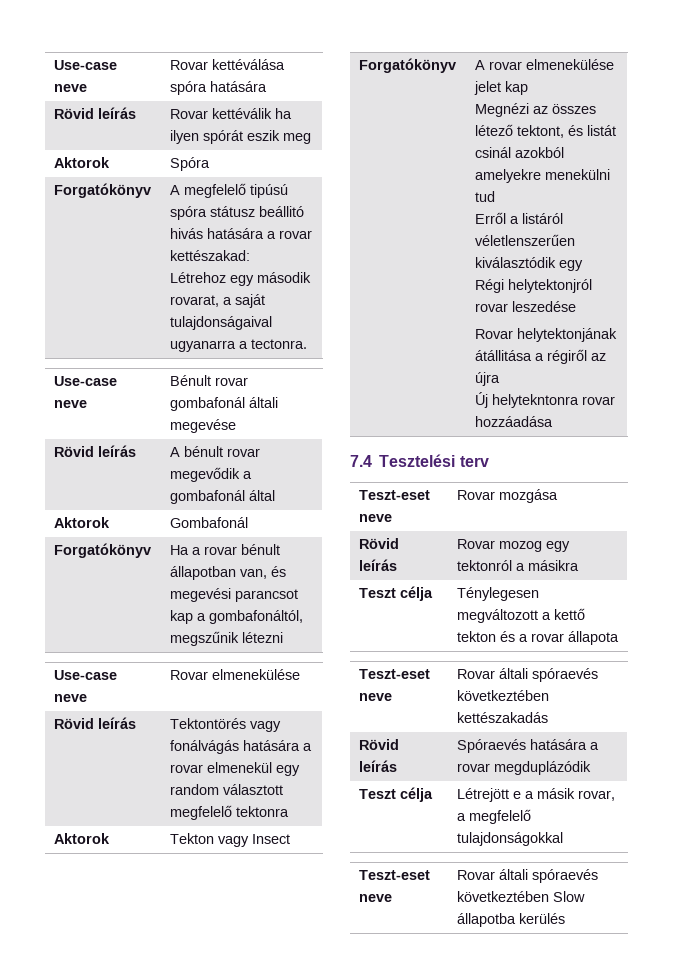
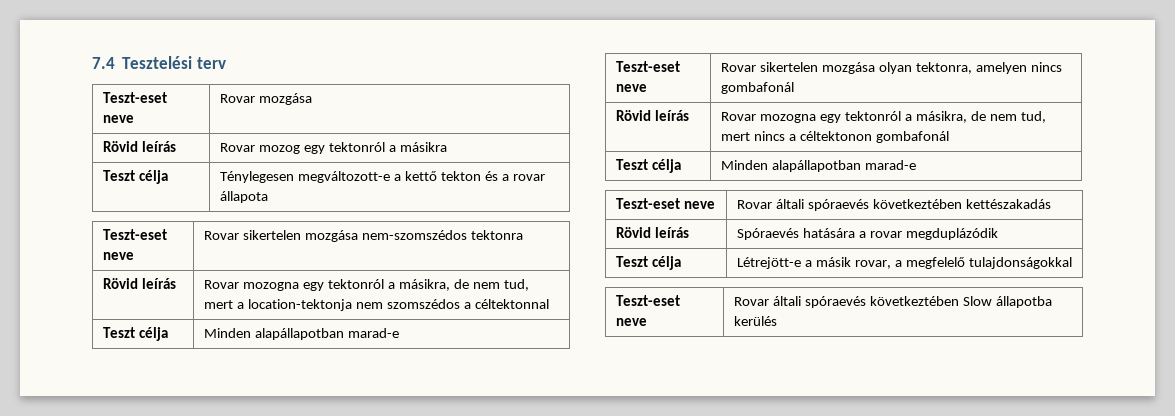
[53,60,117,70] [53,84,87,92] [169,59,285,70] [169,81,267,95] [53,107,136,119] [169,108,292,119] [169,130,311,144] [53,157,110,168] [169,157,210,171] [53,183,151,198] [169,183,288,198] [169,206,304,220] [169,228,312,239] [169,250,250,261] [169,272,311,286] [169,294,265,308] [169,316,272,330] [169,339,307,352] [53,376,117,386] [53,400,87,408] [169,375,248,386] [169,397,278,411] [169,419,236,433] [53,445,136,457] [169,446,260,457] [169,467,252,482] [169,490,275,504] [53,517,110,528] [169,517,248,528] [53,543,151,558] [169,544,280,555] [169,566,286,580] [169,588,298,602] [169,610,303,624] [169,631,283,646] [53,670,117,680] [53,694,87,702] [169,669,300,680] [53,717,136,729] [169,718,281,732] [169,740,312,754] [169,762,300,776] [169,784,283,795] [169,805,289,820] [53,833,110,844] [169,833,290,847] [358,58,456,73] [474,59,614,70] [473,81,528,95] [474,103,596,117] [474,124,616,138] [474,147,564,158] [474,169,610,183] [474,191,495,202] [474,212,563,224] [474,234,575,246] [474,257,583,271] [474,279,592,293] [474,301,576,312] [474,328,617,342] [474,349,606,364] [474,372,500,386] [474,392,615,408] [474,416,553,427] Use-case neve | Rovar kettéválása spóra hatására // Rövid leírás | Rovar kettéválik ha ilyen spórát eszik meg // Aktorok | Spóra // Forgatókönyv | A megfelelő tipúsú spóra státusz beállitó hivás hatására a rovar kettészakad: // Létrehoz egy második rovarat, a saját tulajdonságaival ugyanarra a tectonra. // Use-case neve | Bénult rovar gombafonál általi megevése // Rövid leírás | A bénult rovar megevődik a gombafonál által // Aktorok | Gombafonál // Forgatókönyv | Ha a rovar bénult állapotban van, és megevési parancsot kap a gombafonáltól, megszűnik létezni // Use-case neve | Rovar elmenekülése // Rövid leírás | Tektontörés vagy fonálvágás hatására a rovar elmenekül egy random választott megfelelő tektonra // Aktorok | Tekton vagy Insect // Forgatókönyv | A rovar elmenekülése jelet kap // Megnézi az összes létező tektont, és listát csinál azokból amelyekre menekülni tud // Erről a listáról véletlenszerűen kiválasztódik egy // Régi helytektonjról rovar leszedése // Rovar helytektonjának átállitása a régiről az újra // Új helytekntonra rovar hozzáadása // -> (92, 63) none
[456,609,538,623] megváltozott -> [298,171,391,183] megváltozott-e
(619, 638) none -> [103,229,168,240] [103,252,135,260] [204,230,523,242] [103,278,177,289] [204,279,529,291] [204,299,549,311] [103,327,169,341] [204,328,400,340] [616,61,681,72] [616,84,648,92] [721,62,1062,74] [721,82,795,94] [616,110,690,121] [721,111,1046,123] [721,131,949,143] [616,159,682,173] [721,160,917,172] // Teszt-eset neve | Rovar sikertelen mozgása nem-szomszédos tektonra // Rövid leírás | Rovar mozogna egy tektonról a másikra, de nem tud, mert a location-tektonja nem szomszédos a céltektonnal // Teszt célja | Minden alapállapotban marad-e // Teszt-eset neve | Rovar sikertelen mozgása olyan tektonra, amelyen nincs gombafonál // Rövid leírás | Rovar mozogna egy tektonról a másikra, de nem tud, mert nincs a céltektonon gombafonál // Teszt célja | Minden alapállapotban marad-e
[456,788,521,802] Létrejött e -> [737,257,802,269] Létrejött-e

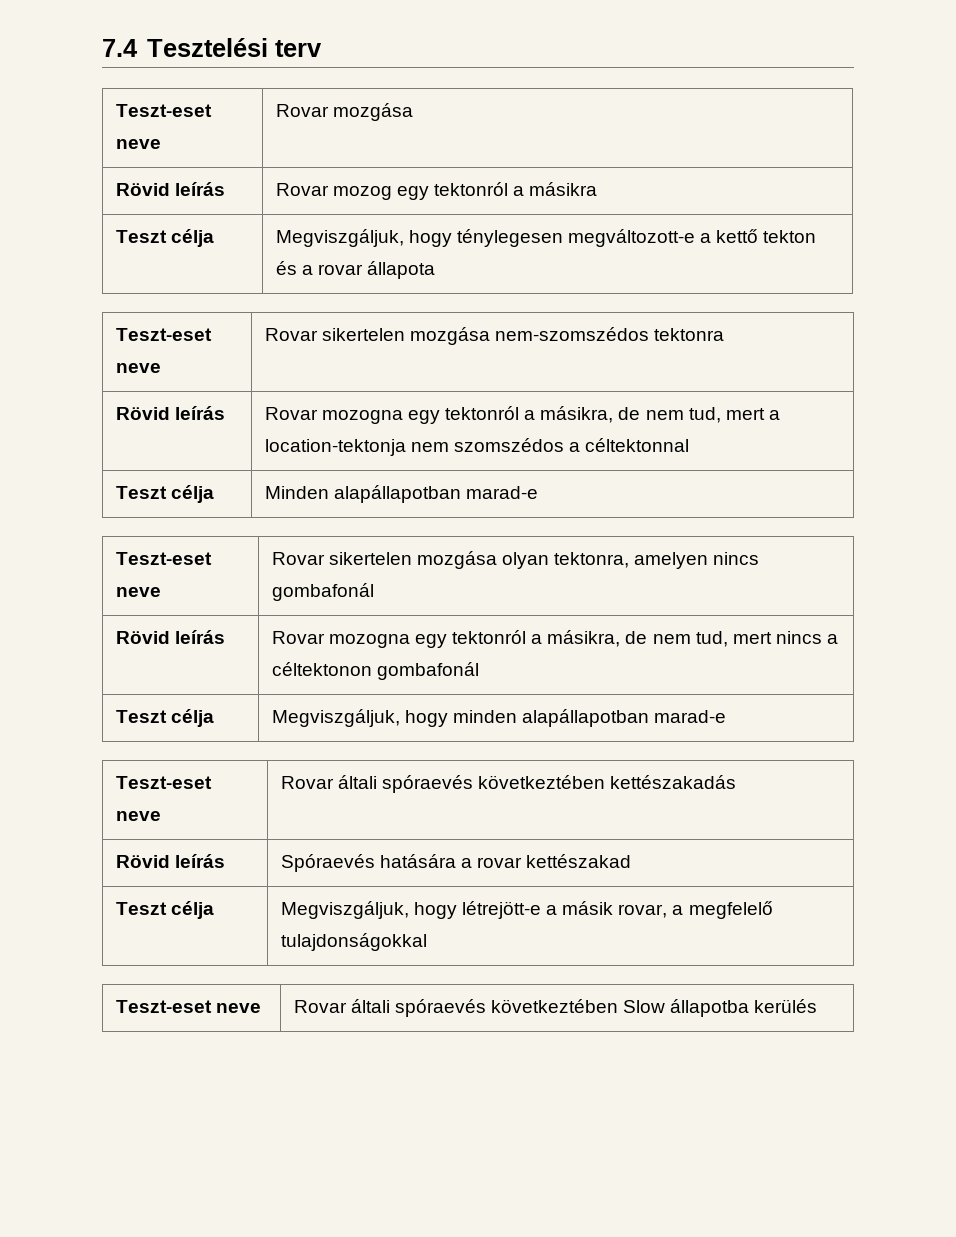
[220,171,295,183] Ténylegesen -> [275,229,563,247] Megviszgáljuk, hogy ténylegesen
[721,160,769,170] Minden -> [271,709,517,727] Megviszgáljuk, hogy minden
[905,228,998,240] [616,256,682,270] [737,257,802,269] megduplázódik // Teszt célja | Létrejött-e -> [526,854,632,868] [115,901,214,919] [280,901,541,919] kettészakad // Teszt célja | Megviszgáljuk, hogy létrejött-e

